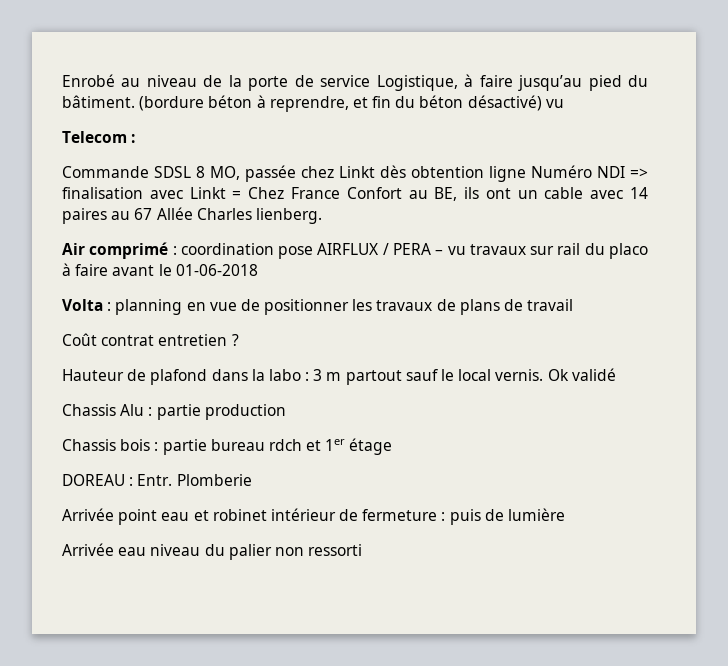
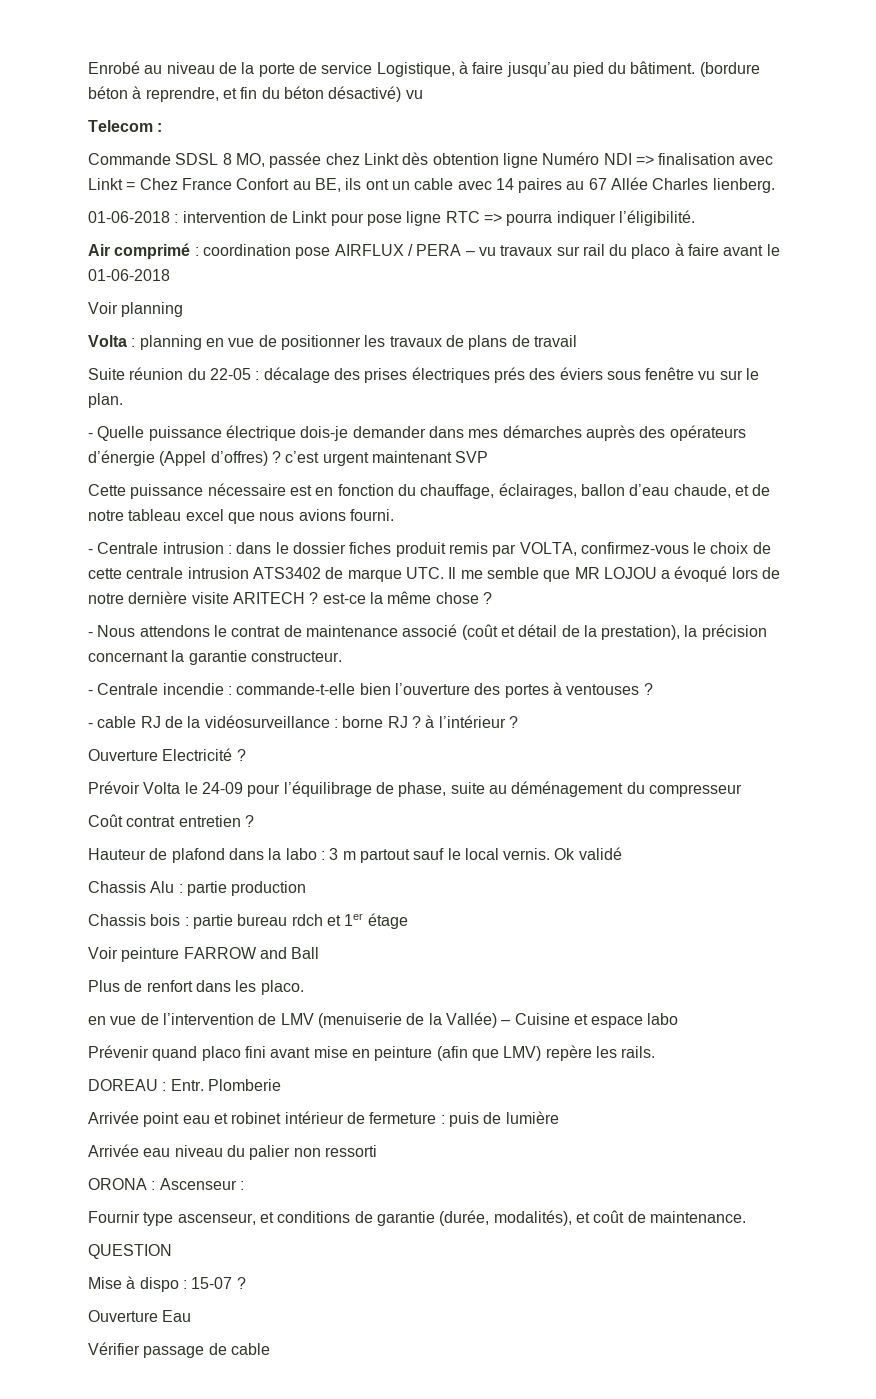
(322, 216) none -> [88,210,695,226] // 01-06-2018 : intervention de Linkt pour pose ligne RTC => pourra indiquer l’éligibilité.
(258, 270) none -> [88,302,184,317] // Voir planning
(574, 305) none -> [88,367,760,383] [88,393,123,408] [88,425,746,441] [88,450,489,466] [88,483,771,499] [88,509,394,524] [88,542,771,557] [88,566,781,582] [88,591,492,604] [88,624,767,640] [88,650,342,665] [88,682,653,698] [88,715,518,728] [88,748,246,761] [88,781,742,797] // Suite réunion du 22-05 : décalage des prises électriques prés des éviers sous fenêtre vu sur le plan. // - Quelle puissance électrique dois-je demander dans mes démarches auprès des opérateurs d’énergie (Appel d’offres) ? c’est urgent maintenant SVP // Cette puissance nécessaire est en fonction du chauffage, éclairages, ballon d’eau chaude, et de notre tableau excel que nous avions fourni. // - Centrale intrusion : dans le dossier fiches produit remis par VOLTA, confirmez-vous le choix de cette centrale intrusion ATS3402 de marque UTC. Il me semble que MR LOJOU a évoqué lors de notre dernière visite ARITECH ? est-ce la même chose ? // - Nous attendons le contrat de maintenance associé (coût et détail de la prestation), la précision concernant la garantie constructeur. // - Centrale incendie : commande-t-elle bien l’ouverture des portes à ventouses ? // - cable RJ de la vidéosurveillance : borne RJ ? à l’intérieur ? // Ouverture Electricité ? // Prévoir Volta le 24-09 pour l’équilibrage de phase, suite au déménagement du compresseur
(393, 446) none -> [88,947,320,962] [88,980,304,995] [88,1012,679,1028] [88,1045,656,1061] // Voir peinture FARROW and Ball // Plus de renfort dans les placo. // en vue de l’intervention de LMV (menuiserie de la Vallée) – Cuisine et espace labo // Prévenir quand placo fini avant mise en peinture (afin que LMV) repère les rails.
(363, 550) none -> [88,1178,244,1190] [88,1210,746,1226] [88,1244,172,1259] [88,1276,246,1292] [88,1310,192,1322] [88,1342,270,1358] // ORONA : Ascenseur : // Fournir type ascenseur, et conditions de garantie (durée, modalités), et coût de maintenance. // QUESTION // Mise à dispo : 15-07 ? // Ouverture Eau // Vérifier passage de cable

